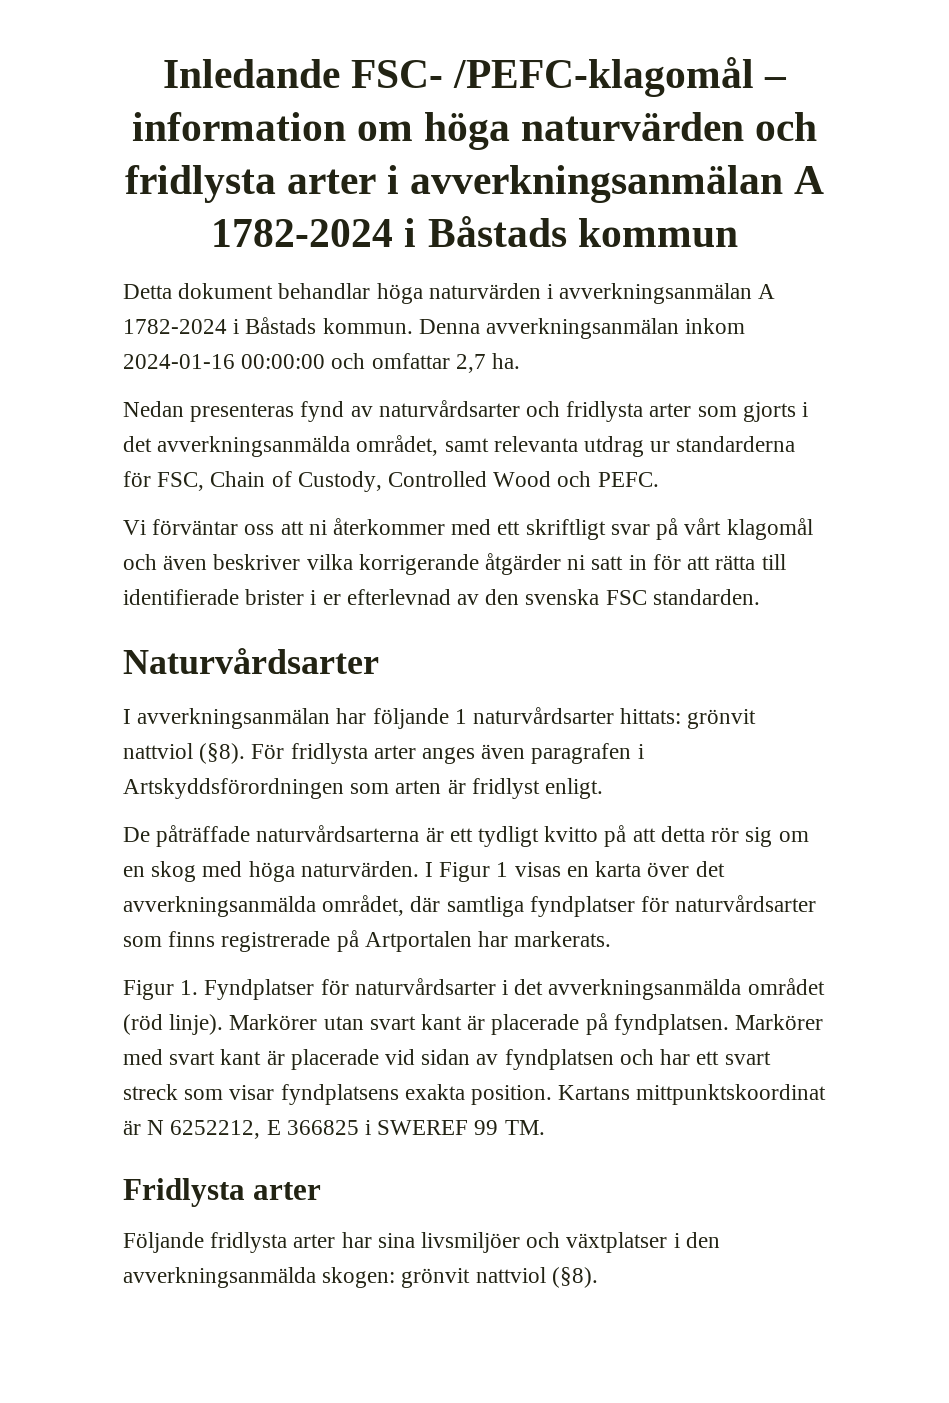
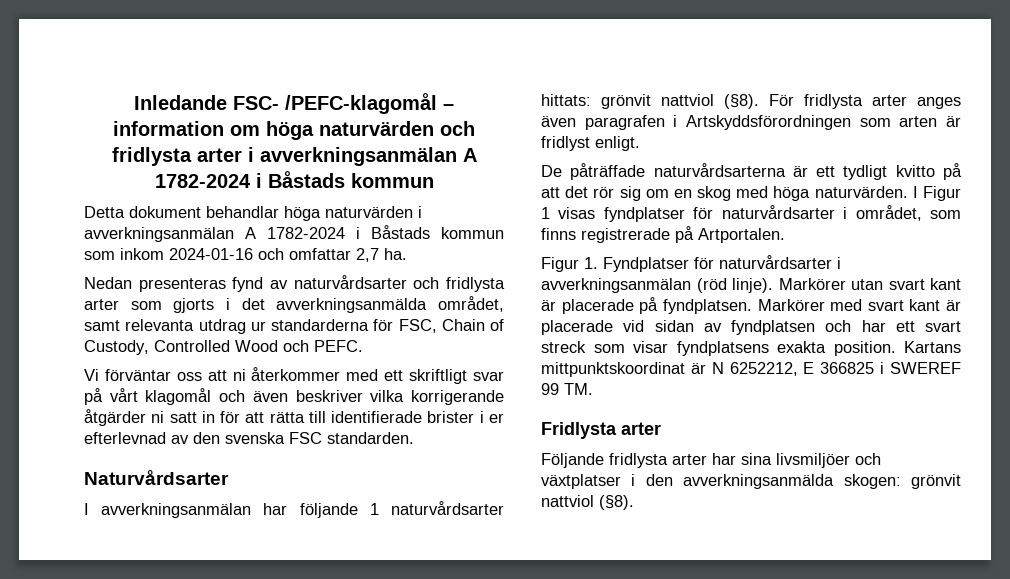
[322,318,680,339] kommun. Denna avverkningsanmälan -> [441,227,504,239] [84,251,115,260] kommun som
[241,354,326,369] 00:00:00 -> (253, 254) none
[660,826,705,842] detta -> [565,186,589,198] det
[566,861,725,877] [123,895,524,917] en karta över det avverkningsanmälda området, där samtliga -> (596, 213) none
(817, 903) none -> [843,205,922,221] i området,
[364,931,612,952] Artportalen har markerats. -> [698,228,785,243] Artportalen.
[514,978,825,1000] det avverkningsanmälda området -> [541,278,691,293] avverkningsanmälan

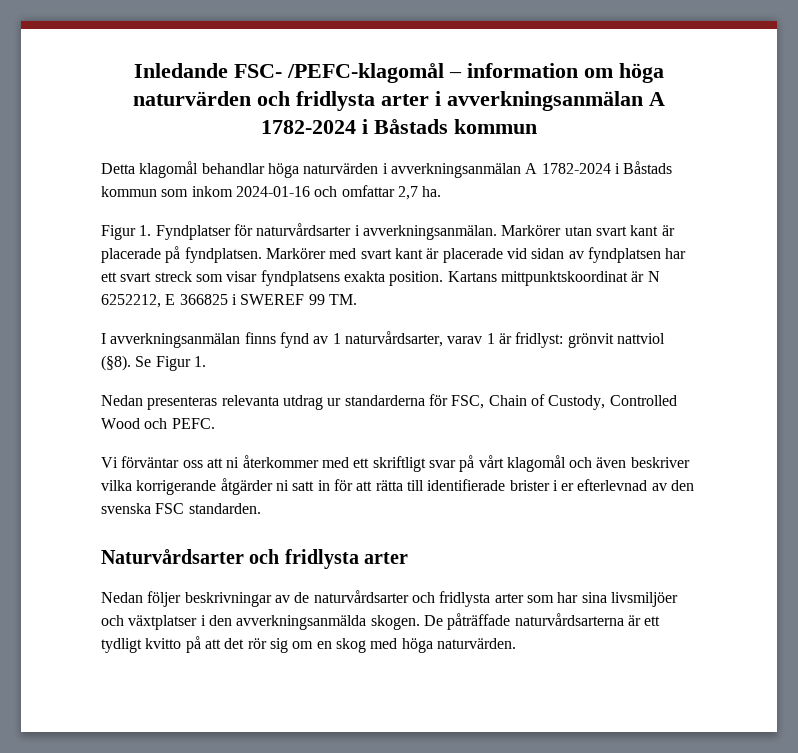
[129,206,201,218] dokument -> [139,161,199,178] klagomål
[84,275,505,292] [84,296,504,313] [84,320,120,331] Nedan presenteras fynd av naturvårdsarter och fridlysta arter som gjorts i det avverkningsanmälda området, samt -> [101,223,675,240] [101,246,687,263] [101,270,660,286] [101,294,357,308] [101,331,665,348] [101,355,206,371] [101,395,218,410] Figur 1. Fyndplatser för naturvårdsarter i avverkningsanmälan. Markörer utan svart kant är placerade på fyndplatsen. Markörer med svart kant är placerade vid sidan av fyndplatsen har ett svart streck som visar fyndplatsens exakta position. Kartans mittpunktskoordinat är N 6252212, E 366825 i SWEREF 99 TM. // I avverkningsanmälan finns fynd av 1 naturvårdsarter, varav 1 är fridlyst: grönvit nattviol (§8). Se Figur 1. // Nedan presenteras
[84,501,504,518] [541,94,961,109] [541,115,961,130] [541,136,640,151] // I avverkningsanmälan har följande 1 naturvårdsarter hittats: grönvit nattviol (§8). För fridlysta arter anges även paragrafen i Artskyddsförordningen som arten är fridlyst enligt. // -> [249,549,409,569] [101,590,678,607] [101,615,420,630] och fridlysta arter // Nedan följer beskrivningar av de naturvårdsarter och fridlysta arter som har sina livsmiljöer och växtplatser i den avverkningsanmälda skogen.
[912,186,961,201] [541,205,961,222] [541,226,785,243] [541,255,841,272] [541,278,961,293] [541,297,961,314] [541,320,961,335] [541,341,961,356] [541,362,961,377] [541,383,593,395] [541,422,661,439] [541,453,881,468] [541,474,961,489] [541,495,634,510] I Figur 1 visas fyndplatser för naturvårdsarter i området, som finns registrerade på Artportalen. // Figur 1. Fyndplatser för naturvårdsarter i avverkningsanmälan (röd linje). Markörer utan svart kant är placerade på fyndplatsen. Markörer med svart kant är placerade vid sidan av fyndplatsen och har ett svart streck som visar fyndplatsens exakta position. Kartans mittpunktskoordinat är N 6252212, E 366825 i SWEREF 99 TM. // Fridlysta arter // Följande fridlysta arter har sina livsmiljöer och växtplatser i den avverkningsanmälda skogen: grönvit nattviol (§8). -> (516, 643) none

